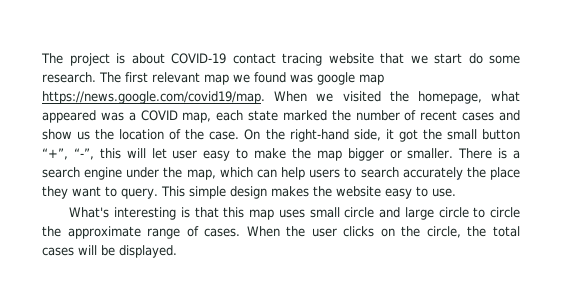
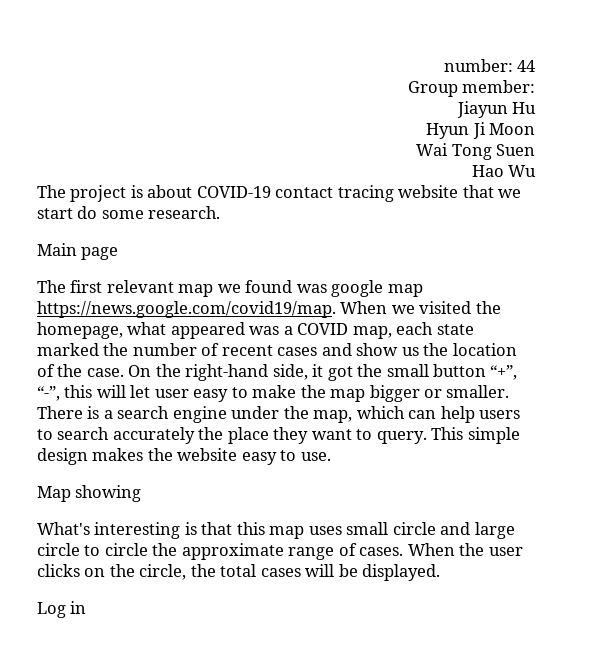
(41, 58) none -> [443,59,535,72] [407,80,535,97] [456,101,536,118] [426,122,535,139] [416,143,535,160] [471,165,536,177] number: 44 // Group member: // Jiayun Hu // Hyun Ji Moon // Wai Tong Suen // Hao Wu //
(96, 77) none -> [37,243,119,260] // Main page //
(456, 192) none -> [37,485,142,502] // Map showing
(177, 251) none -> [37,601,87,618] // Log in

